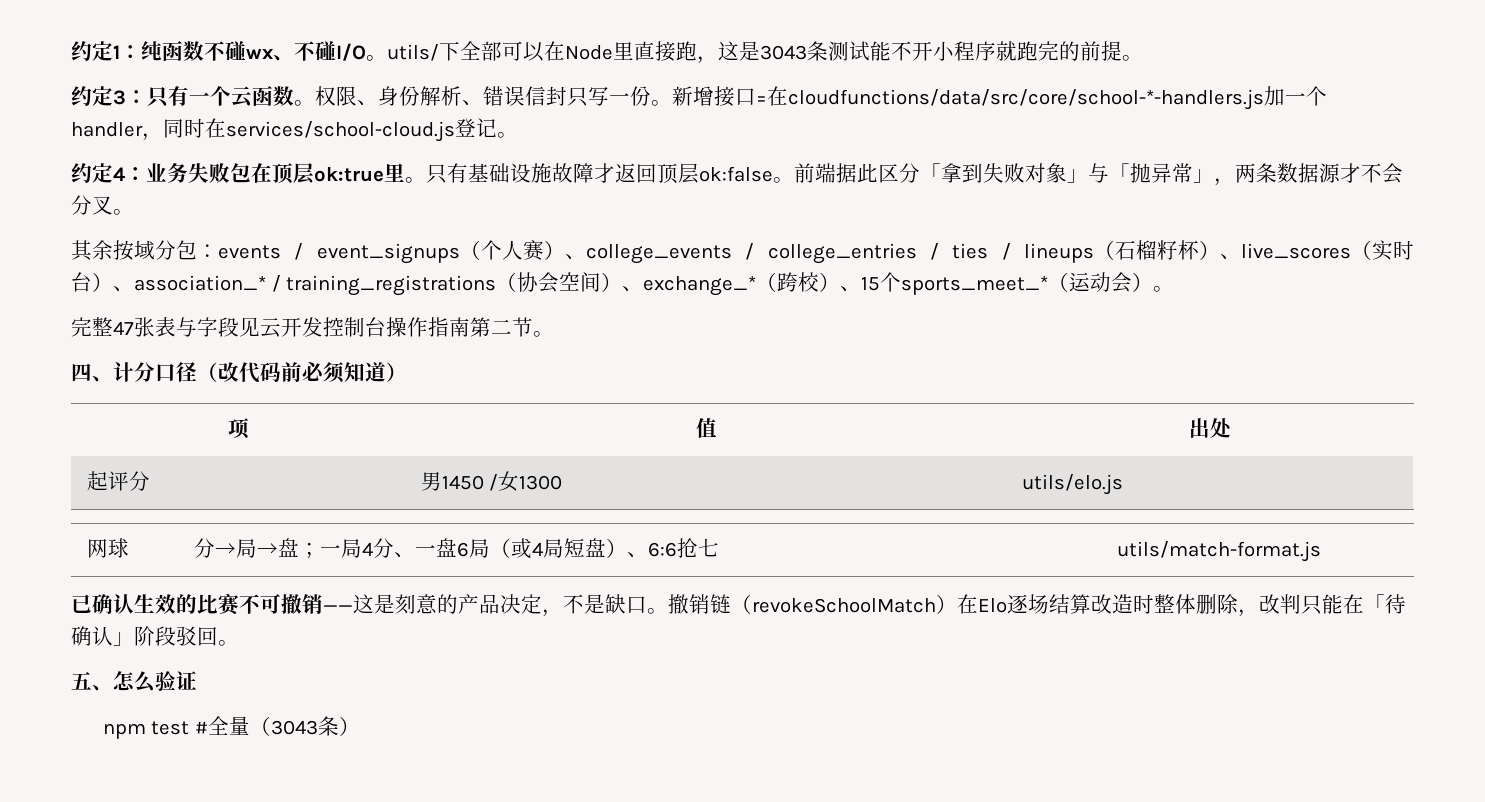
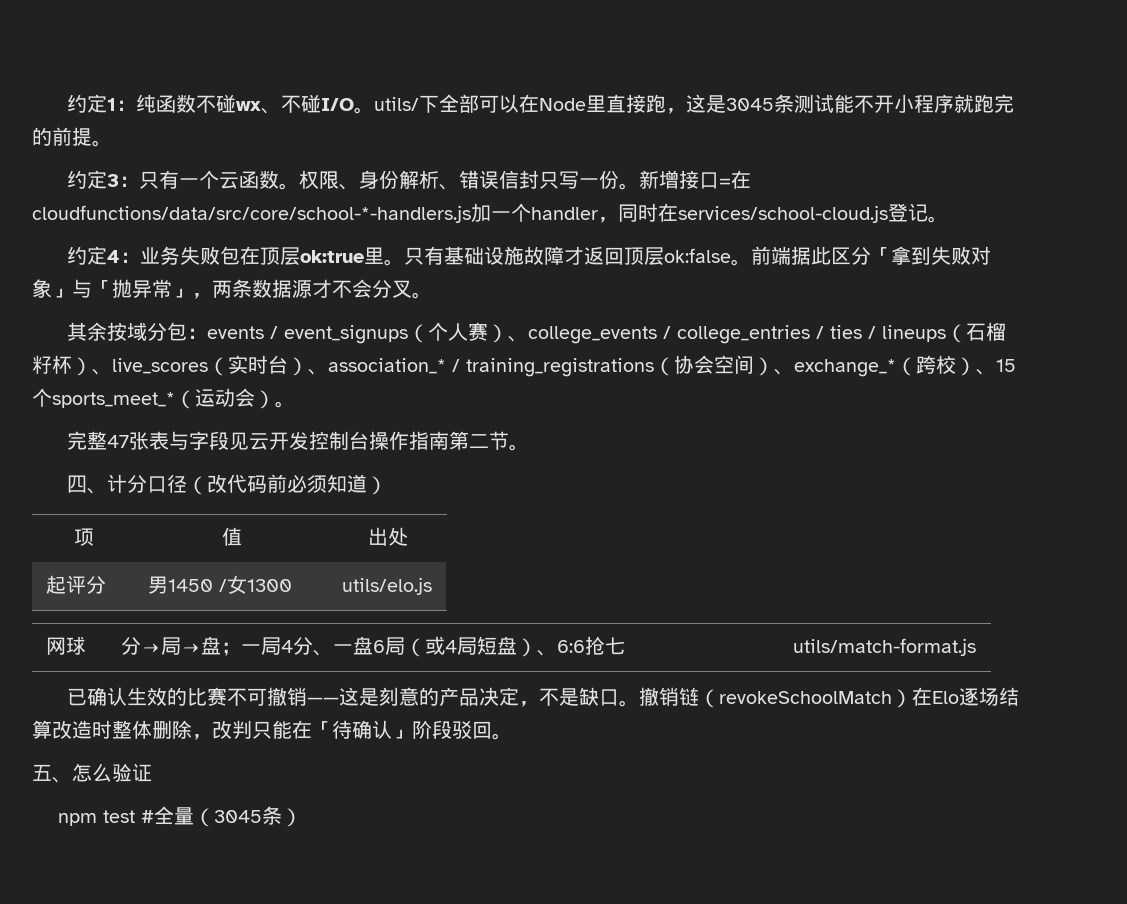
[760,45,807,60] 3043 -> [726,98,775,111] 3045
[270,720,318,735] 3043 -> [213,810,262,823] 3045

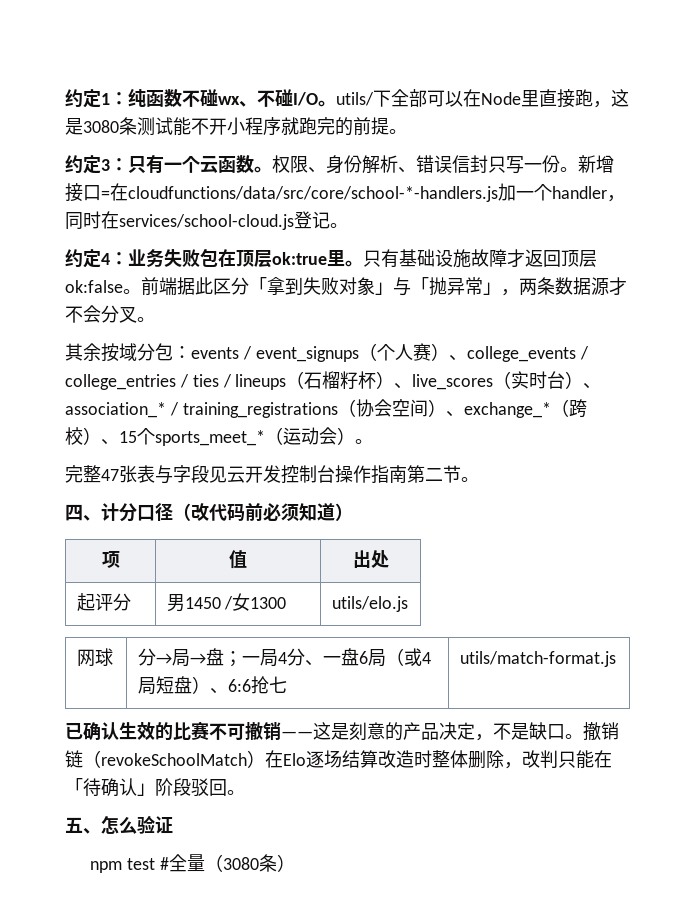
[726,98,775,111] 3045 -> [83,120,119,133] 3080
[213,810,262,823] 3045 -> [222,857,259,870] 3080

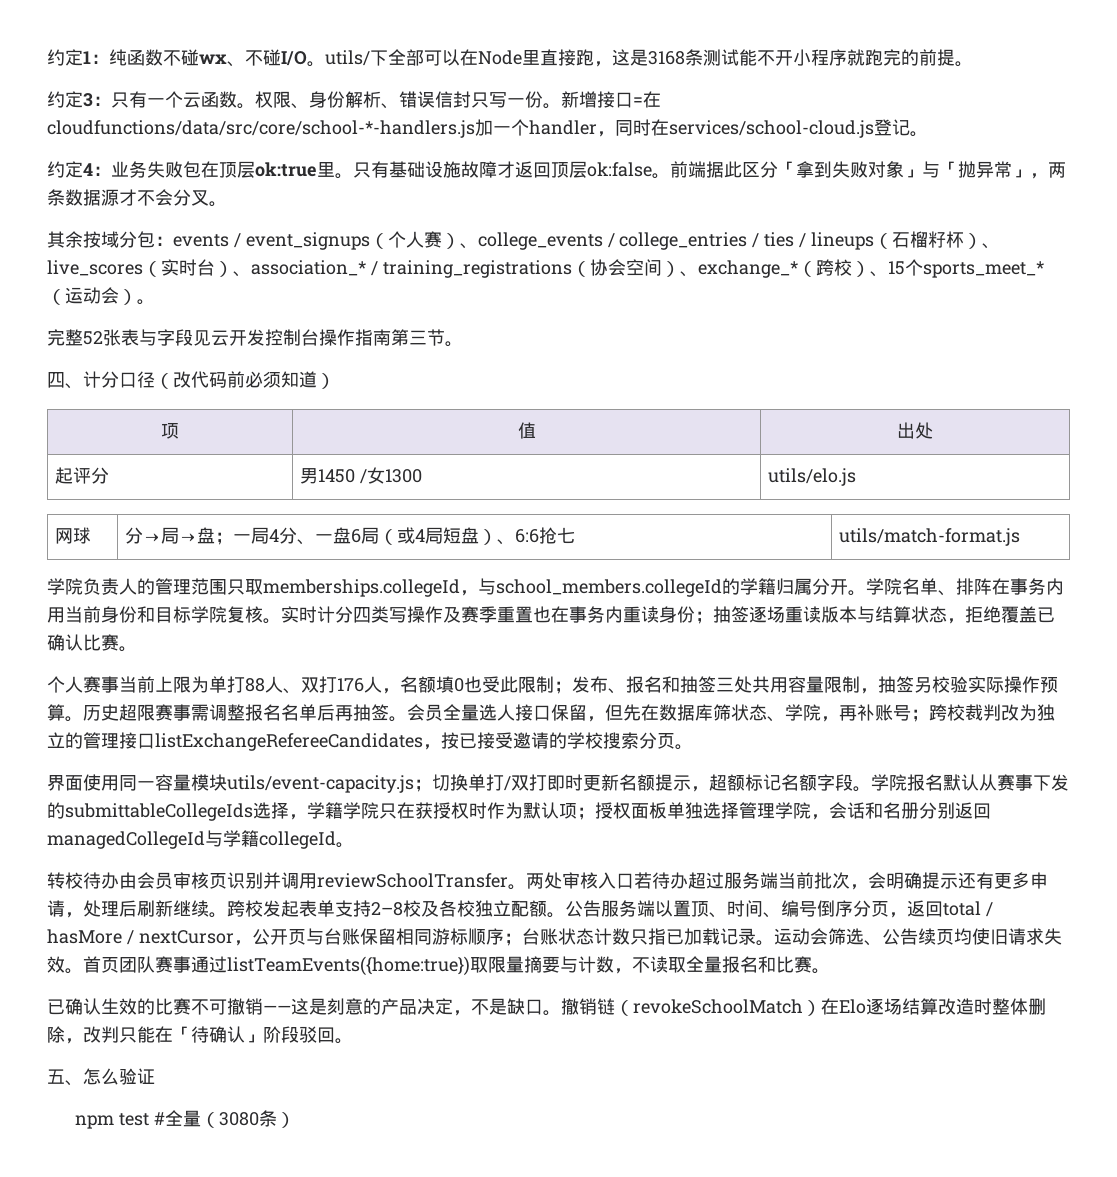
[83,120,119,133] 3080 -> [648,51,685,65] 3168
[101,469,119,481] 47 -> [83,331,103,345] 52
[425,468,443,481] 二 -> [409,330,427,345] 三
(616, 659) none -> [47,578,1064,597] [47,606,1055,624] [47,634,137,652] [47,676,1058,694] [47,704,1055,722] [47,732,693,751] [47,774,1069,793] [47,802,991,821] [47,830,354,849] [47,872,1048,890] [47,900,993,918] [47,928,1062,946] [47,956,830,976] // 学院负责人的管理范围只取memberships.collegeId，与school_members.collegeId的学籍归属分开。学院名单、排阵在事务内用当前身份和目标学院复核。实时计分四类写操作及赛季重置也在事务内重读身份；抽签逐场重读版本与结算状态，拒绝覆盖已确认比赛。 // 个人赛事当前上限为单打88人、双打176人，名额填0也受此限制；发布、报名和抽签三处共用容量限制，抽签另校验实际操作预算。历史超限赛事需调整报名名单后再抽签。会员全量选人接口保留，但先在数据库筛状态、学院，再补账号；跨校裁判改为独立的管理接口listExchangeRefereeCandidates，按已接受邀请的学校搜索分页。 // 界面使用同一容量模块utils/event-capacity.js；切换单打/双打即时更新名额提示，超额标记名额字段。学院报名默认从赛事下发的submittableCollegeIds选择，学籍学院只在获授权时作为默认项；授权面板单独选择管理学院，会话和名册分别返回managedCollegeId与学籍collegeId。 // 转校待办由会员审核页识别并调用reviewSchoolTransfer。两处审核入口若待办超过服务端当前批次，会明确提示还有更多申请，处理后刷新继续。跨校发起表单支持2–8校及各校独立配额。公告服务端以置顶、时间、编号倒序分页，返回total / hasMore / nextCursor，公开页与台账保留相同游标顺序；台账状态计数只指已加载记录。运动会筛选、公告续页均使旧请求失效。首页团队赛事通过listTeamEvents({home:true})取限量摘要与计数，不读取全量报名和比赛。

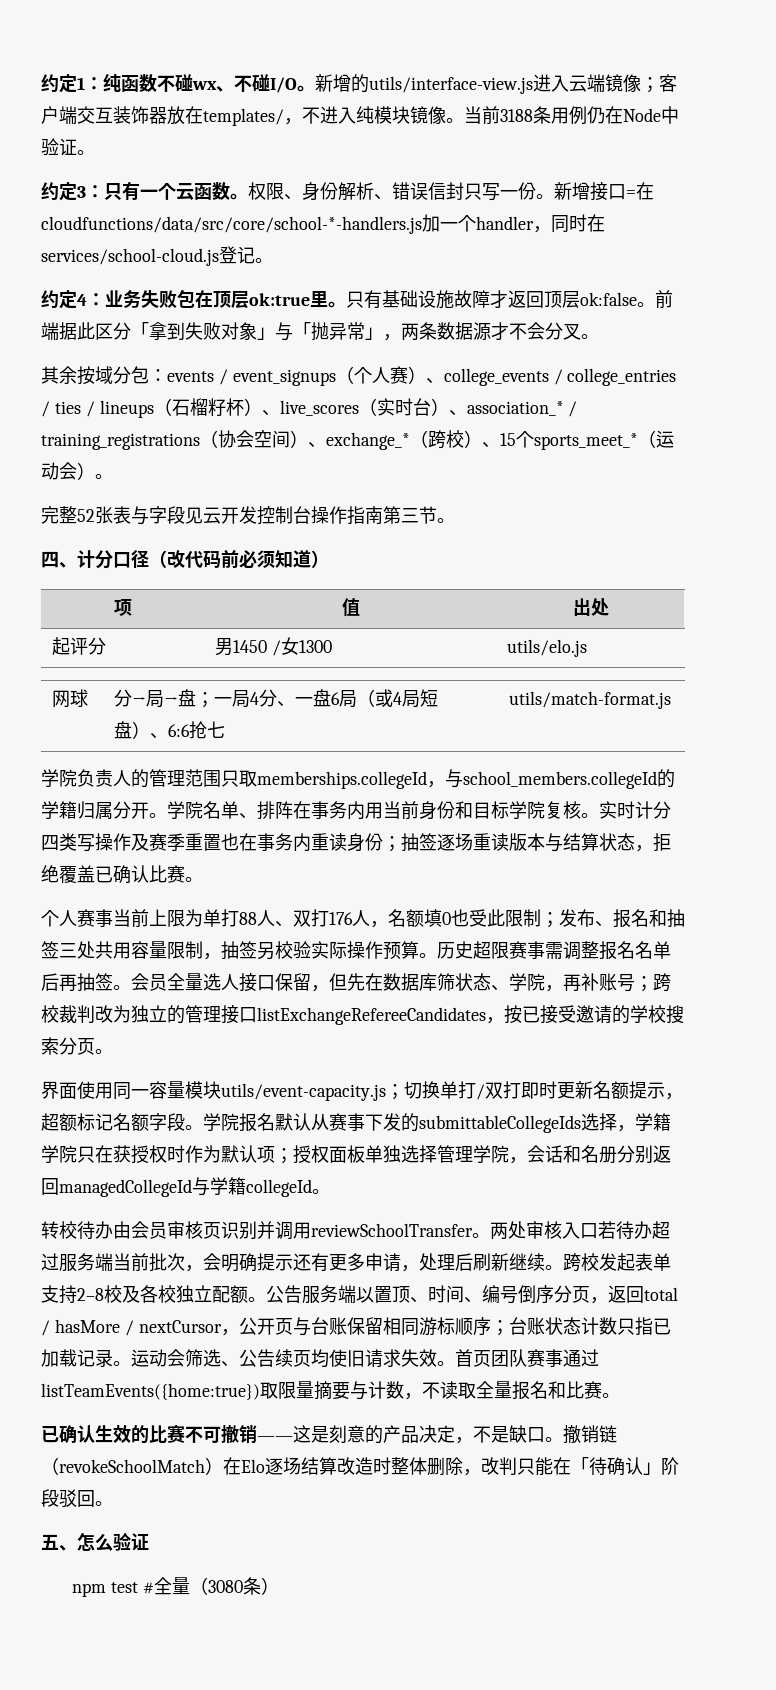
[325,49,955,67] utils/下全部可以在Node里直接跑，这是3168条测试能不开小程序就跑完的前提 -> [315,74,677,94] [41,106,679,126] [41,138,77,156] 新增的utils/interface-view.js进入云端镜像；客户端交互装饰器放在templates/，不进入纯模块镜像。当前3188条用例仍在Node中验证

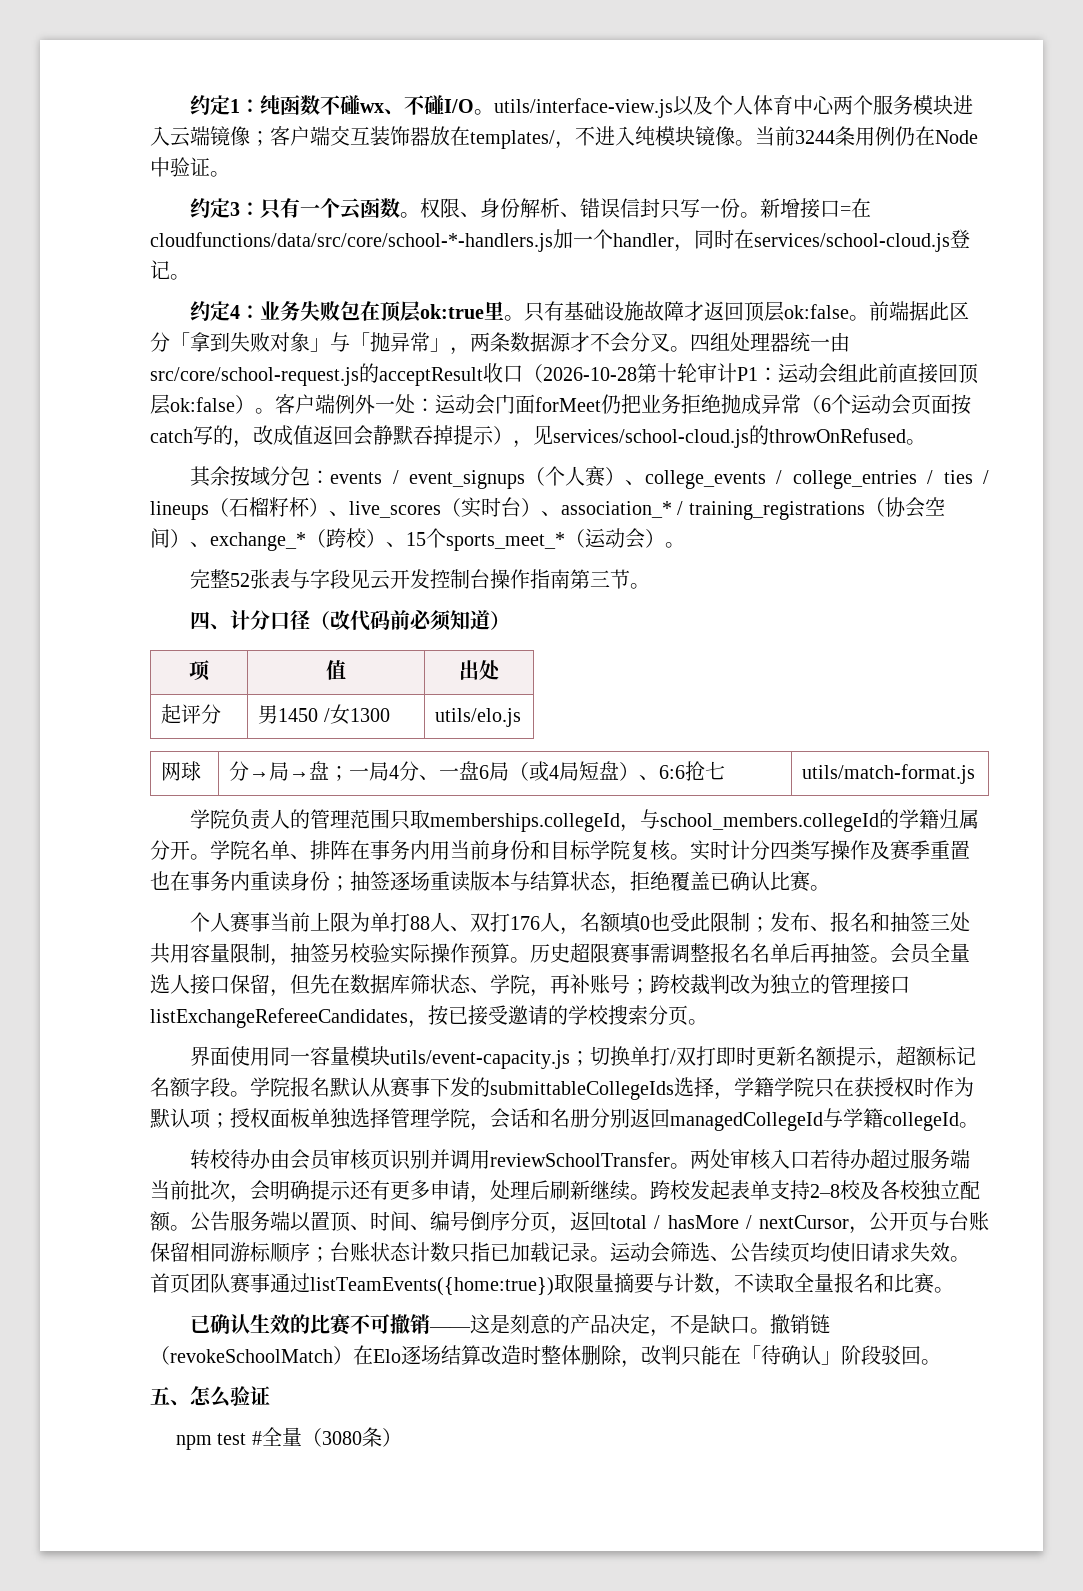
[315,74,533,94] 新增的utils/interface-view.js -> [494,95,954,118] utils/interface-view.js以及个人体育中心两个服务模块
[500,109,533,122] 3188 -> [795,130,835,144] 3244
(599, 336) none -> [690,332,850,352] [150,363,979,386] [150,394,971,415] [150,425,926,448] 四组处理器统一由src/core/school-request.js的acceptResult收口（2026-10-28第十轮审计P1：运动会组此前直接回顶层ok:false）。客户端例外一处：运动会门面forMeet仍把业务拒绝抛成异常（6个运动会页面按catch写的，改成值返回会静默吞掉提示），见services/school-cloud.js的throwOnRefused。

